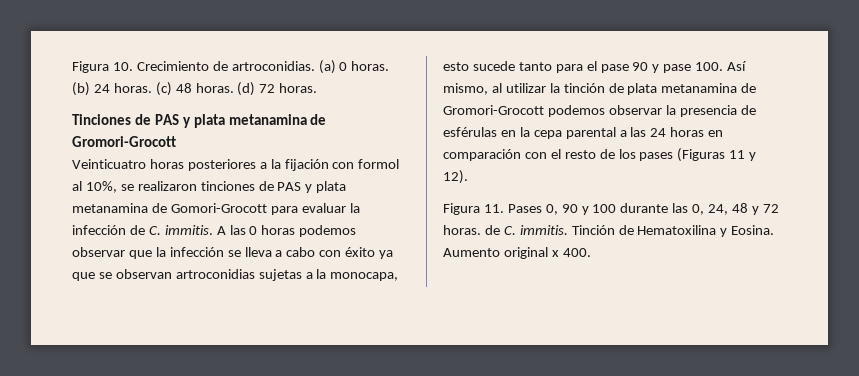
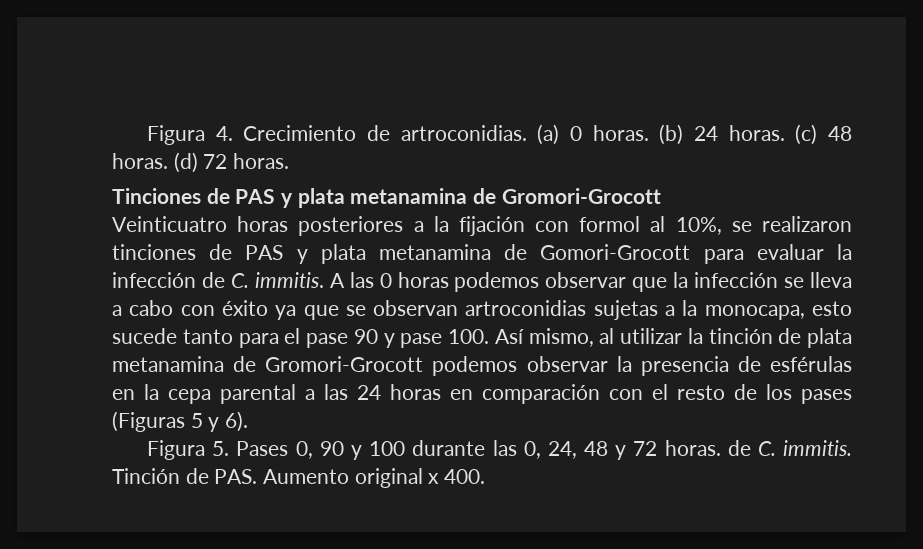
[72,61,133,73] Figura 10. -> [147,125,233,145] Figura 4.
[729,150,757,161] [443,170,468,184] [443,203,504,215] 11 y 12). // Figura 11. -> [190,411,249,432] [147,440,230,460] 5 y 6). // Figura 5.
[637,225,775,237] Hematoxilina y Eosina. -> [214,469,258,484] PAS.

